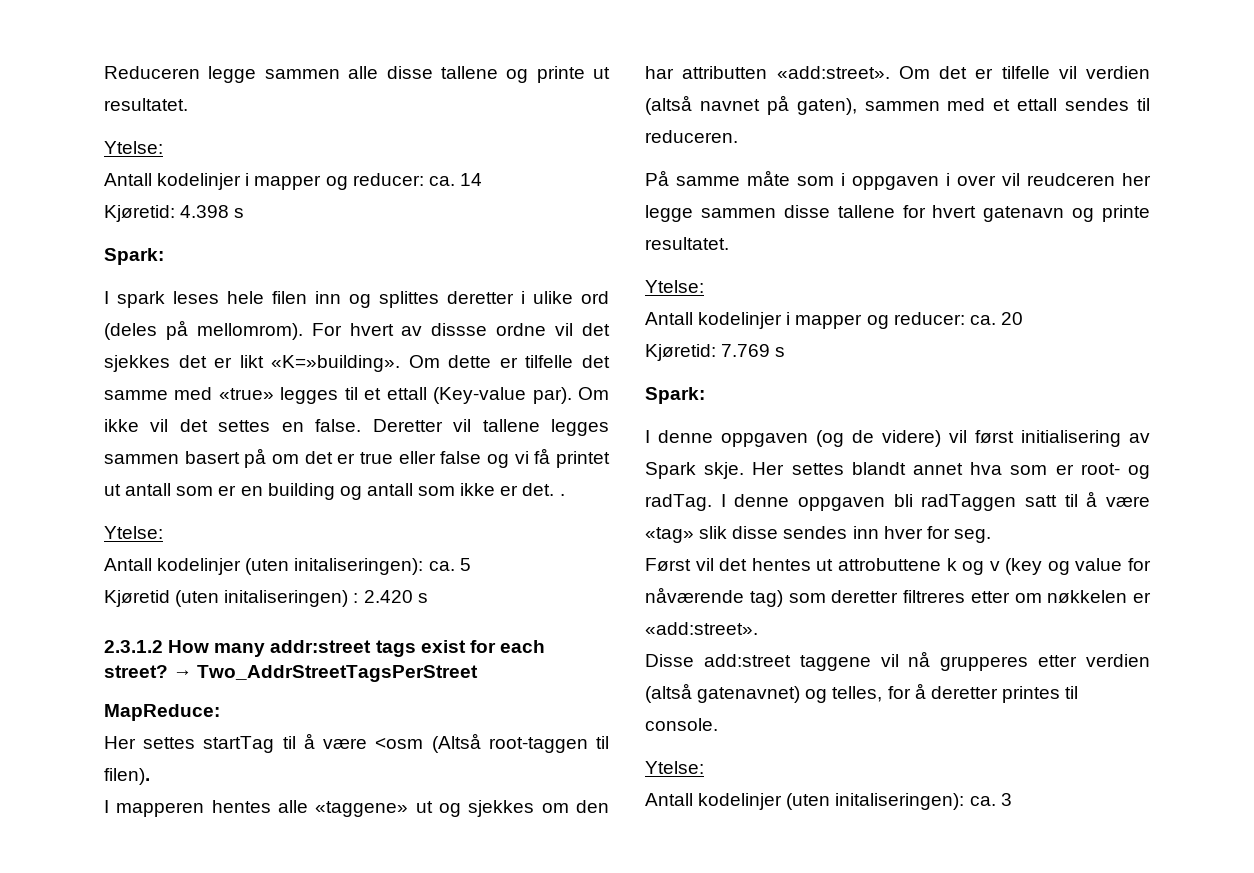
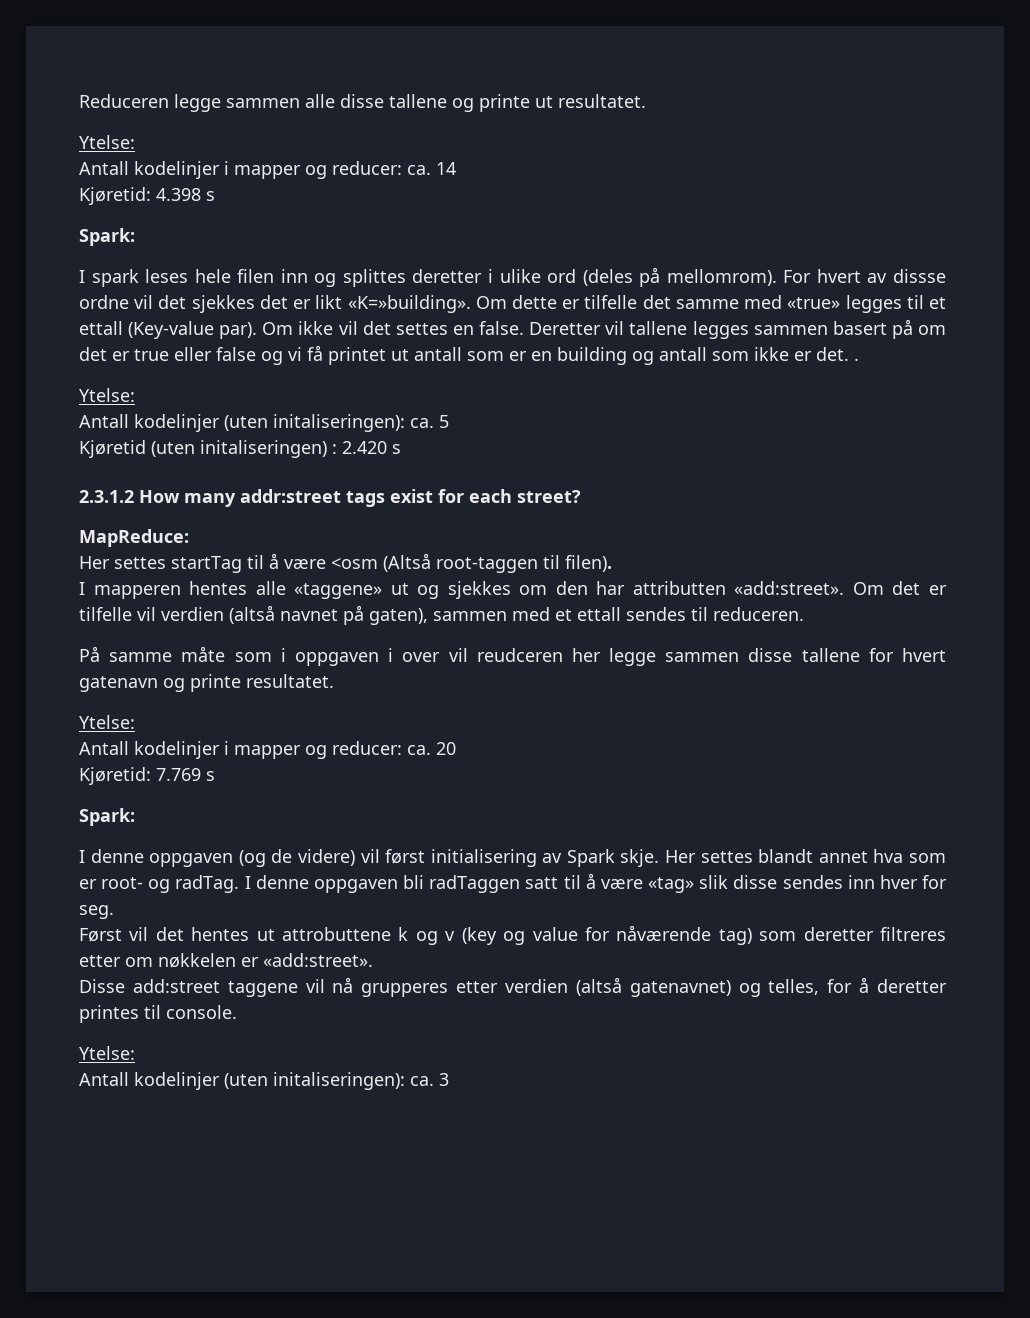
[173,665,479,682] → Two_AddrStreetTagsPerStreet -> (581, 496) none

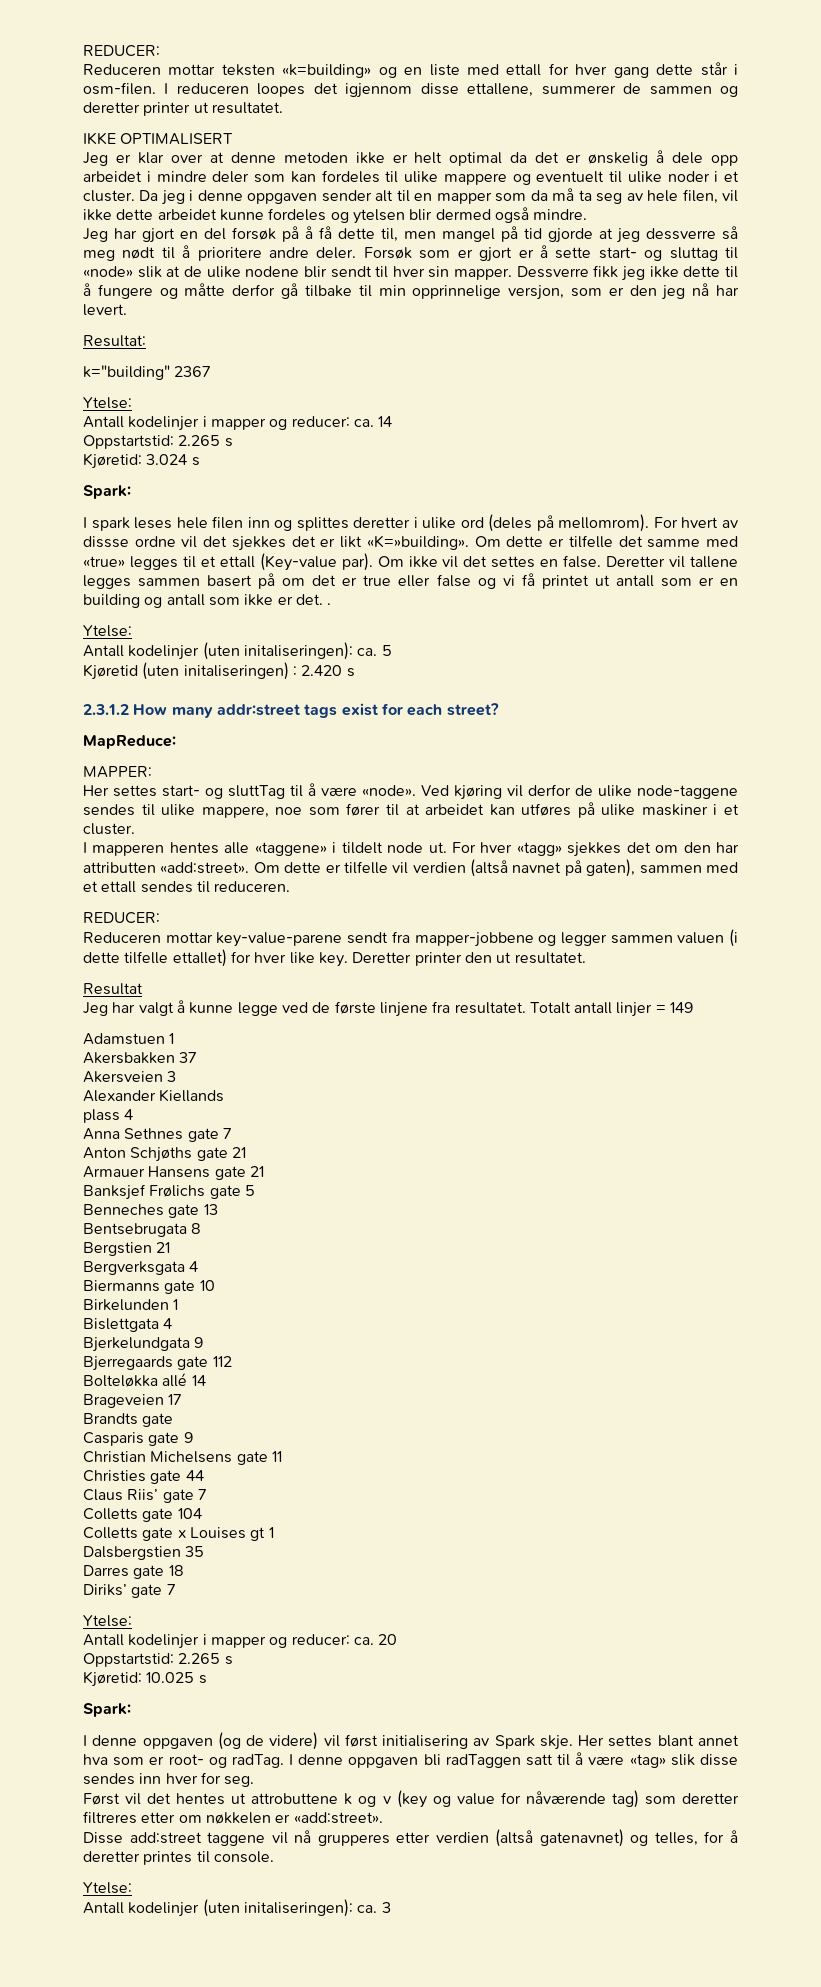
[79,94,646,112] Reduceren legge sammen alle disse tallene og printe ut resultatet. -> [83,45,160,57] [83,62,739,78] [83,82,739,98] [83,102,283,116] [83,132,234,145] [83,150,739,166] [83,170,739,185] [83,188,738,205] [83,207,588,224] [83,226,738,243] [83,245,738,262] [83,265,738,281] [83,283,739,300] [83,304,127,316] [83,335,146,347] [83,365,212,380] REDUCER: // Reduceren mottar teksten «k=building» og en liste med ettall for hver gang dette står i osm-filen. I reduceren loopes det igjennom disse ettallene, summerer de sammen og deretter printer ut resultatet. // IKKE OPTIMALISERT // Jeg er klar over at denne metoden ikke er helt optimal da det er ønskelig å dele opp arbeidet i mindre deler som kan fordeles til ulike mappere og eventuelt til ulike noder i et cluster. Da jeg i denne oppgaven sender alt til en mapper som da må ta seg av hele filen, vil ikke dette arbeidet kunne fordeles og ytelsen blir dermed også mindre. // Jeg har gjort en del forsøk på å få dette til, men mangel på tid gjorde at jeg dessverre så meg nødt til å prioritere andre deler. Forsøk som er gjort er å sette start- og sluttag til «node» slik at de ulike nodene blir sendt til hver sin mapper. Dessverre fikk jeg ikke dette til å fungere og måtte derfor gå tilbake til min opprinnelige versjon, som er den jeg nå har levert. // Resultat: // k="building" 2367
[79,187,201,205] // Kjøretid: 4.398 -> [83,435,233,449] [83,453,188,469] // Oppstartstid: 2.265 s // Kjøretid: 3.024
[79,553,612,573] // Her settes startTag til å være <osm (Altså root-taggen til filen). -> [83,766,152,778] [83,783,738,800] [83,802,739,818] [83,823,135,835] // MAPPER: // Her settes start- og sluttTag til å være «node». Ved kjøring vil derfor de ulike node-taggene sendes til ulike mappere, noe som fører til at arbeidet kan utføres på ulike maskiner i et cluster.
[390,581,511,599] ut og sjekkes -> [332,842,651,857] i tildelt node ut. For hver «tagg» sjekkes det
[892,581,921,595] det -> [284,862,322,873] dette
[79,646,946,666] [79,674,334,692] På samme måte som i oppgaven i over vil reudceren her legge sammen disse tallene for hvert gatenavn og printe resultatet. -> [83,912,160,924] [83,929,738,947] [83,949,586,967] [83,983,143,995] [83,1000,694,1017] [83,1033,175,1045] [83,1052,198,1064] [83,1071,177,1083] [83,1089,225,1102] [83,1109,134,1123] [83,1128,232,1142] [83,1147,246,1162] [83,1166,264,1180] [83,1184,255,1200] [83,1204,218,1218] [83,1223,202,1237] [83,1242,171,1256] [83,1261,199,1275] [83,1280,215,1294] [83,1299,179,1311] [83,1318,173,1332] [83,1337,204,1352] [83,1356,232,1371] [83,1373,206,1387] [83,1394,183,1408] [83,1413,174,1427] [83,1432,193,1446] [83,1451,282,1465] [83,1470,204,1484] [83,1489,207,1503] [83,1508,202,1522] [83,1527,274,1541] [83,1546,205,1560] [83,1565,184,1579] [83,1584,176,1598] REDUCER: // Reduceren mottar key-value-parene sendt fra mapper-jobbene og legger sammen valuen (i dette tilfelle ettallet) for hver like key. Deretter printer den ut resultatet. // Resultat // Jeg har valgt å kunne legge ved de første linjene fra resultatet. Totalt antall linjer = 149 // Adamstuen 1 // Akersbakken 37 // Akersveien 3 // Alexander Kiellands // plass 4 // Anna Sethnes gate 7 // Anton Schjøths gate 21 // Armauer Hansens gate 21 // Banksjef Frølichs gate 5 // Benneches gate 13 // Bentsebrugata 8 // Bergstien 21 // Bergverksgata 4 // Biermanns gate 10 // Birkelunden 1 // Bislettgata 4 // Bjerkelundgata 9 // Bjerregaards gate 112 // Bolteløkka allé 14 // Brageveien 17 // Brandts gate // Casparis gate 9 // Christian Michelsens gate 11 // Christies gate 44 // Claus Riis’ gate 7 // Colletts gate 104 // Colletts gate x Louises gt 1 // Dalsbergstien 35 // Darres gate 18 // Diriks’ gate 7
[79,767,201,785] // Kjøretid: 7.769 -> [83,1653,233,1667] [83,1671,195,1687] // Oppstartstid: 2.265 s // Kjøretid: 10.025
[758,849,814,863] blandt -> [657,1735,694,1747] blant

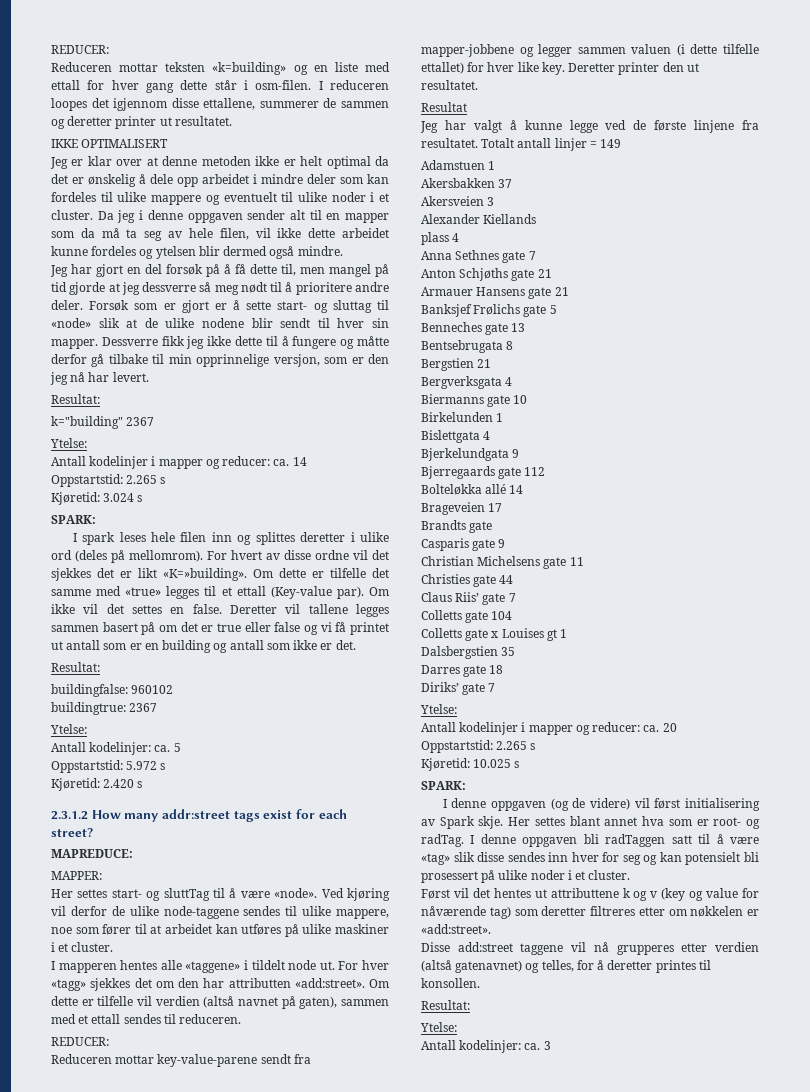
[83,485,131,499] Spark: -> [51,515,96,524] SPARK:
[83,536,129,548] dissse -> [284,550,311,560] disse
[327,603,332,605] [83,625,132,637] [83,642,353,660] . // Ytelse: // Antall kodelinjer (uten initaliseringen): -> [51,662,100,672] [51,684,174,697] [51,702,158,715] [50,724,87,734] [51,742,152,755] // Resultat: // buildingfalse: 960102 // buildingtrue: 2367 // Ytelse: // Antall kodelinjer:
[83,662,297,680] Kjøretid (uten initaliseringen) : -> [51,760,166,773] [51,778,100,791] Oppstartstid: 5.972 s // Kjøretid:
[83,735,176,749] MapReduce: -> [51,849,133,858] MAPREDUCE:
[83,1703,131,1717] Spark: -> [421,781,466,790] SPARK:
[224,1776,255,1787] seg. -> [622,852,759,865] [421,870,631,883] seg og kan potensielt bli prosessert på ulike noder i et cluster.
[251,1793,339,1804] attrobuttene -> [550,888,619,898] attributtene
[213,1851,274,1863] [83,1882,132,1894] [83,1899,353,1917] console. // Ytelse: // Antall kodelinjer (uten initaliseringen): -> [421,978,480,988] [421,1000,470,1010] [420,1022,457,1032] [421,1040,522,1053] konsollen. // Resultat: // Ytelse: // Antall kodelinjer:

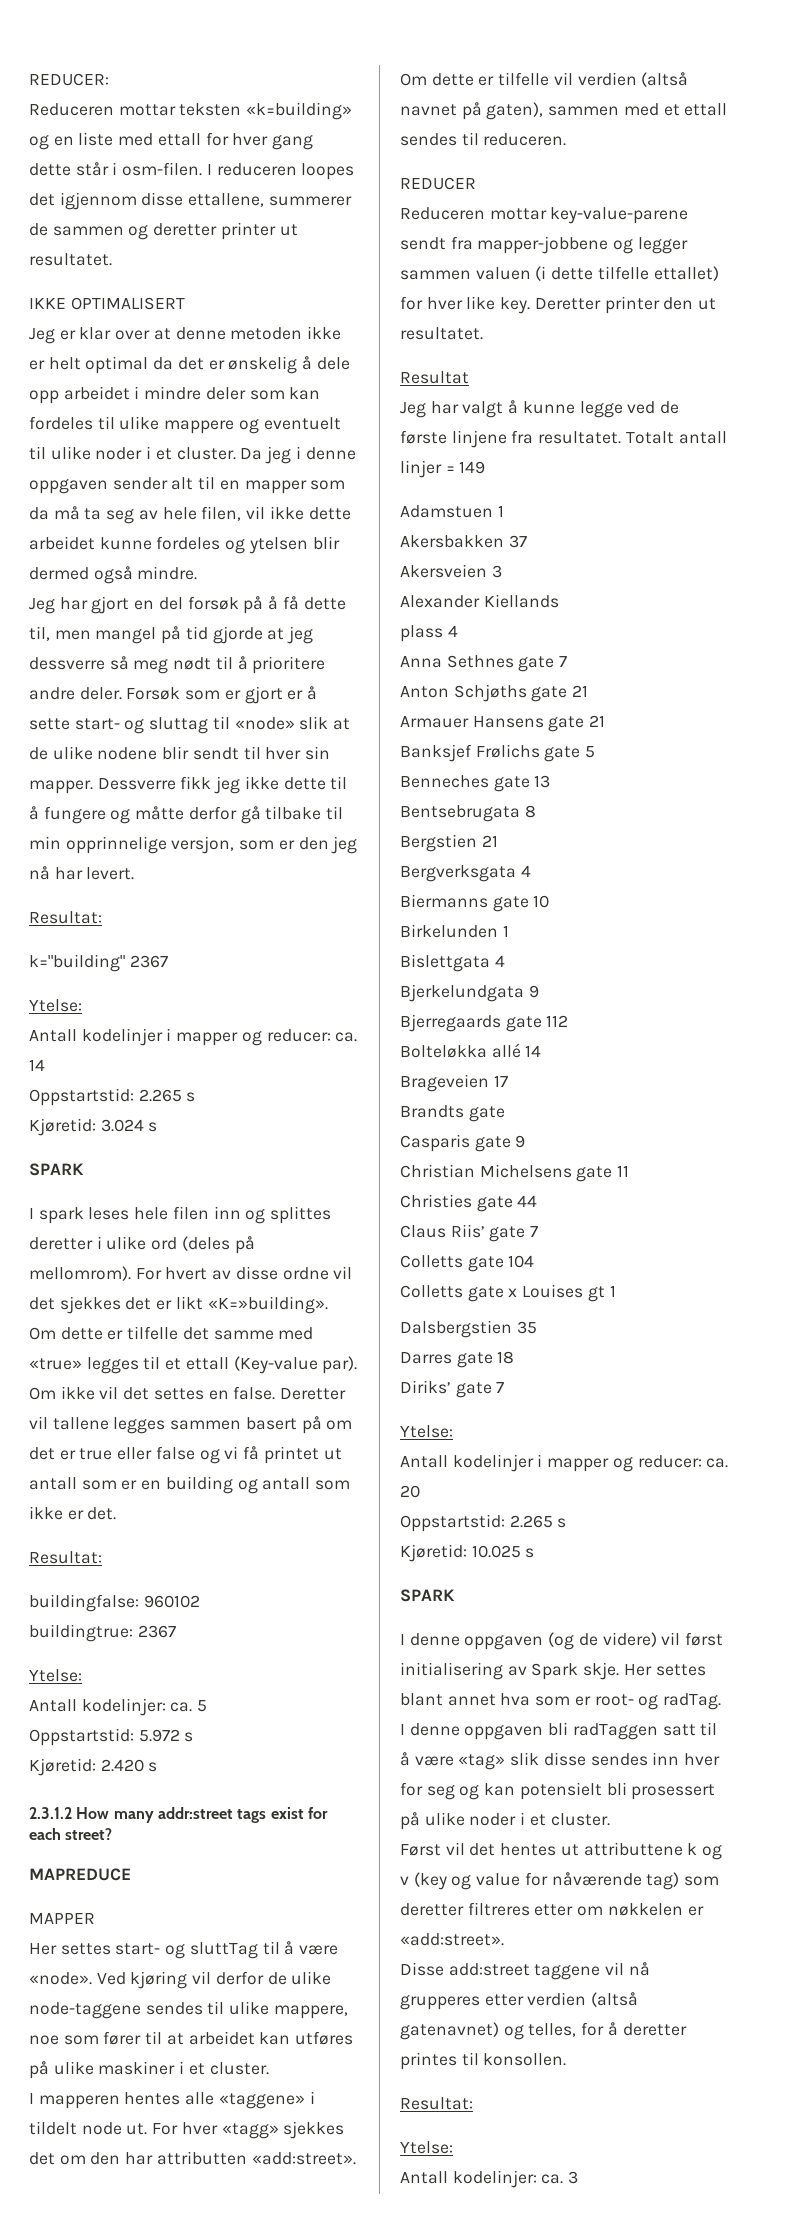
[51,515,96,524] SPARK: -> [29,1163,84,1176] SPARK
[51,849,133,858] [51,871,102,880] MAPREDUCE: // MAPPER: -> [29,1868,131,1881] [29,1913,95,1924] MAPREDUCE // MAPPER
[51,1037,109,1046] REDUCER: -> [400,177,476,190] REDUCER
[421,781,466,790] SPARK: -> [400,1589,455,1602] SPARK

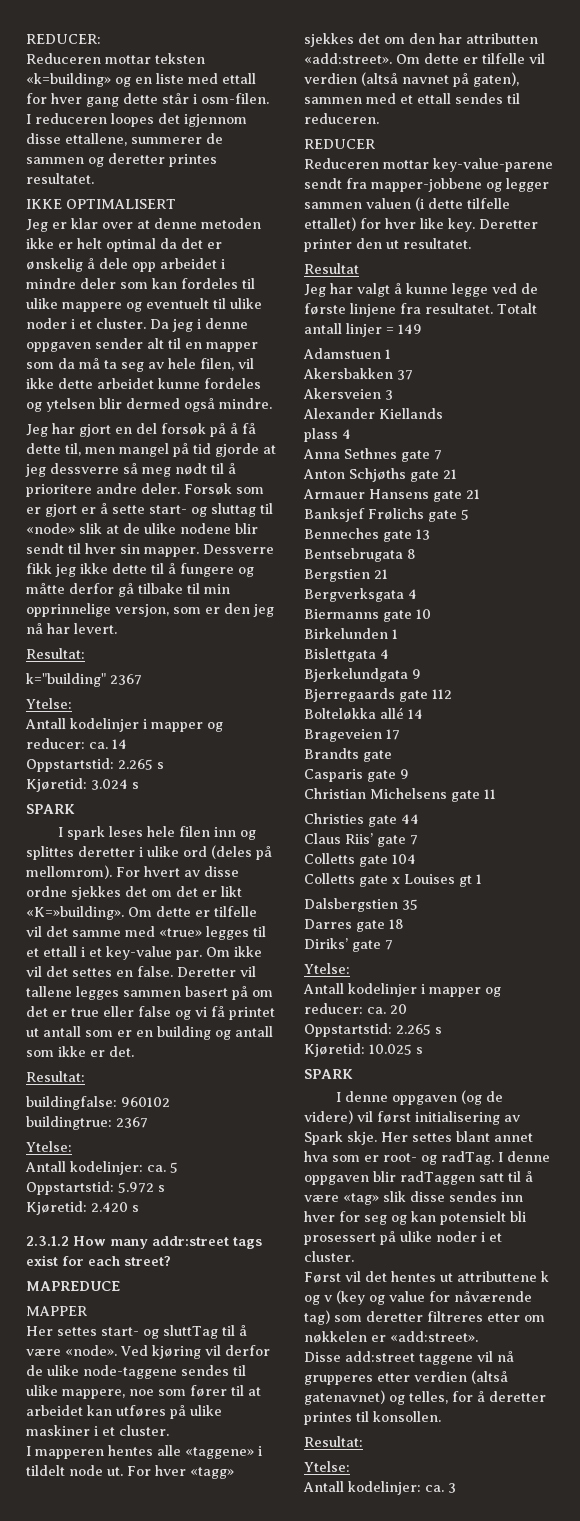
[220,222,298,240] printer ut -> [169,154,217,167] printes
[333,1266,353,1279] [29,1296,121,1314] vil det sjekkes -> [71,886,172,900] sjekkes det om
(179, 1333) none -> [26,926,42,937] vil
[233,1356,358,1374] (Key-value par). -> [81,946,202,960] i et key-value par.
[548,1722,569,1736] bli -> [373,1171,396,1182] blir

